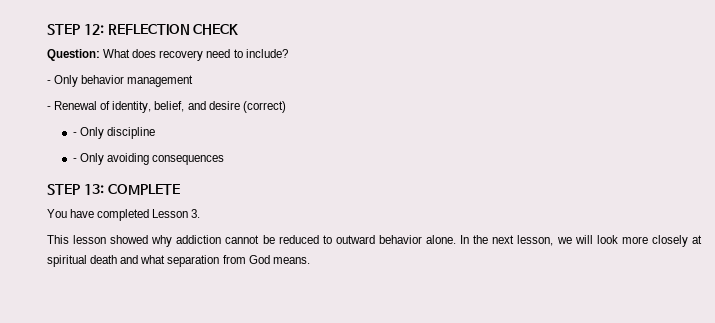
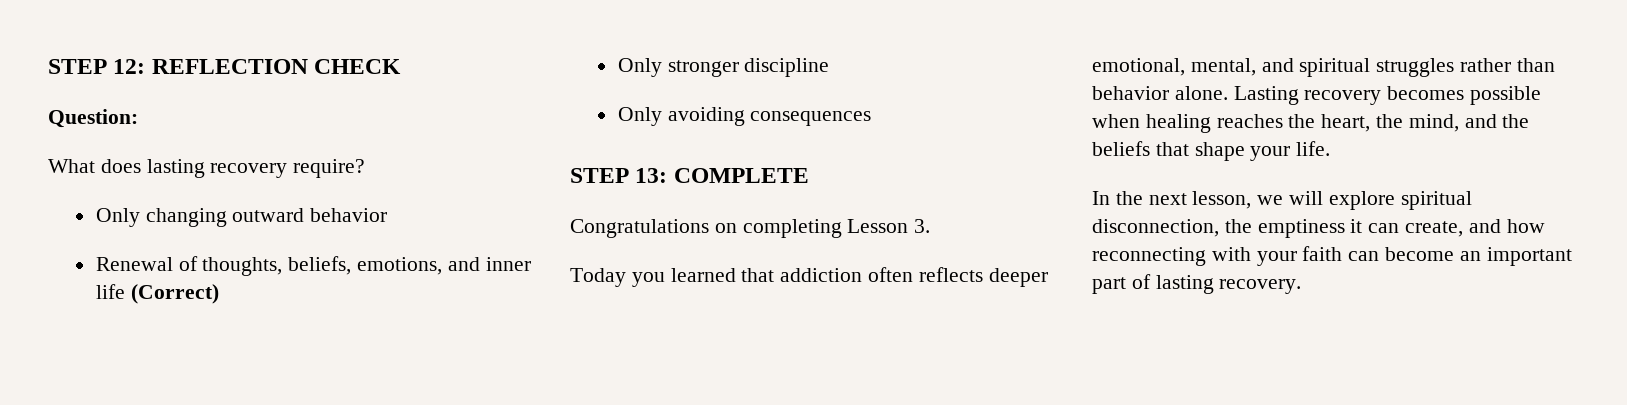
(100, 55) none -> (138, 118) //
[159,49,288,61] [47,75,194,87] [47,101,286,113] [72,127,104,139] recovery need to include? // - Only behavior management // - Renewal of identity, belief, and desire (correct) // - Only -> [146,159,366,178] [95,208,388,227] [95,256,531,276] [95,284,219,304] [617,58,739,77] lasting recovery require? // Only changing outward behavior // Renewal of thoughts, beliefs, emotions, and inner life (Correct) // Only stronger
[72,158,77,162] - -> (830, 67) none
[47,209,150,221] You have completed -> [570,219,842,238] Congratulations on completing
[47,235,457,247] This lesson showed why addiction cannot be reduced to outward behavior alone. -> [570,267,1048,287] [1092,58,1555,77] [1092,86,1542,105] [1092,114,1530,133] [1092,141,1331,161] Today you learned that addiction often reflects deeper emotional, mental, and spiritual struggles rather than behavior alone. Lasting recovery becomes possible when healing reaches the heart, the mind, and the beliefs that shape your life. //
[596,235,702,247] [47,255,310,267] look more closely at spiritual death and what separation from God means. -> [1328,191,1472,210] [1092,219,1545,238] [1092,246,1572,266] [1092,274,1302,294] explore spiritual disconnection, the emptiness it can create, and how reconnecting with your faith can become an important part of lasting recovery.

